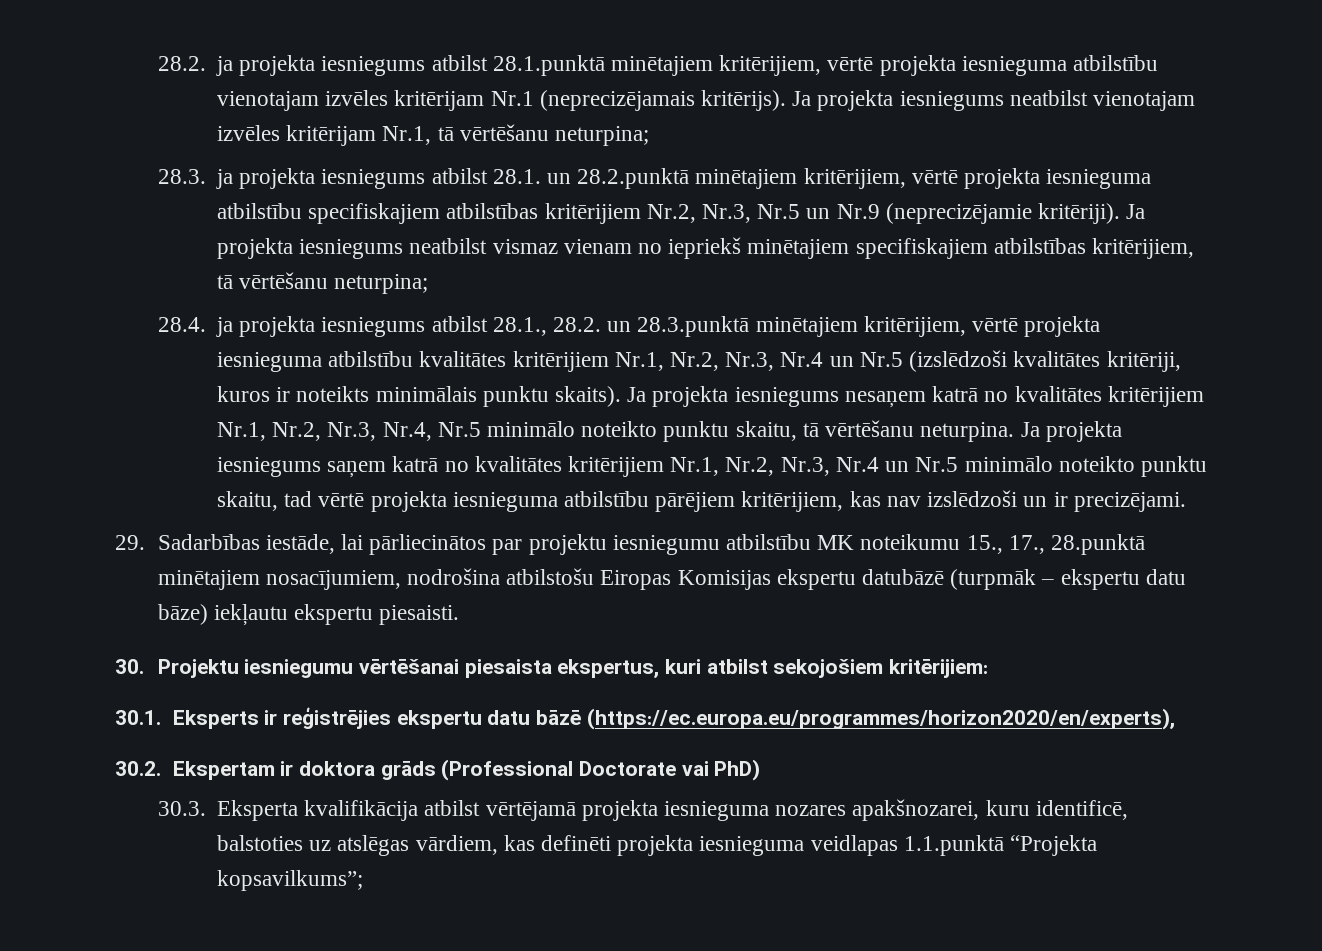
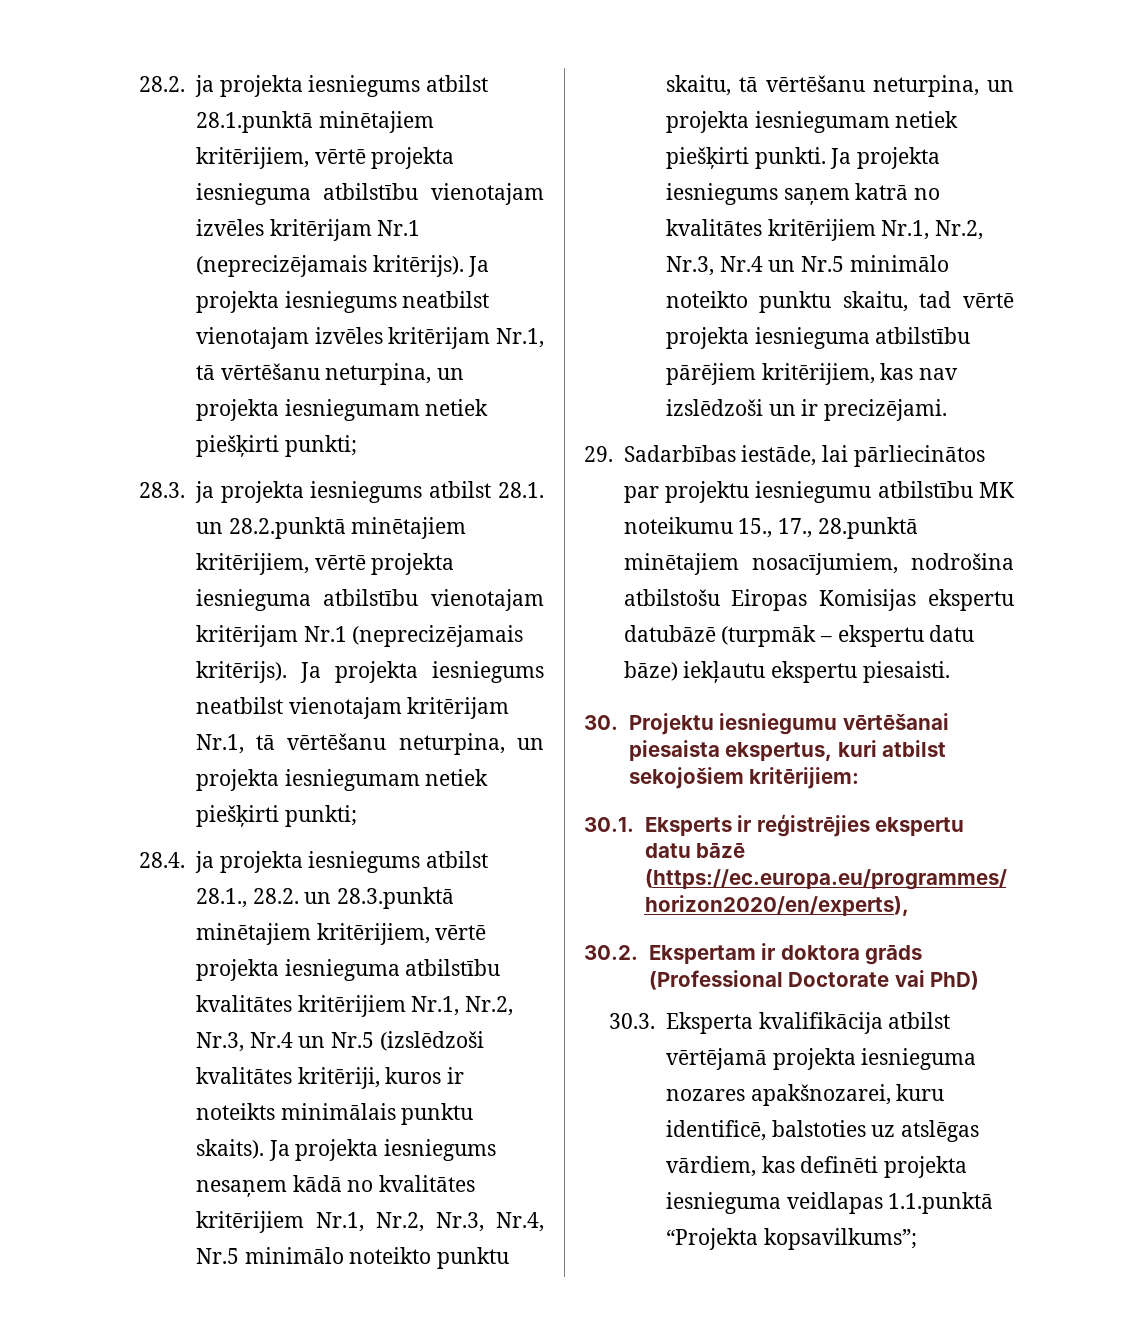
[555,126,650,146] neturpina; -> [325,363,464,385] [195,399,489,421] [195,435,357,457] neturpina, un projekta iesniegumam netiek piešķirti punkti;
[308,203,1146,224] [216,237,1195,259] [216,272,429,294] specifiskajiem atbilstības kritērijiem Nr.2, Nr.3, Nr.5 un Nr.9 (neprecizējamie kritēriji). Ja projekta iesniegums neatbilst vismaz vienam no iepriekš minētajiem specifiskajiem atbilstības kritērijiem, tā vērtēšanu neturpina; -> [430,589,544,611] [195,625,524,647] [195,661,544,683] [195,697,510,719] [195,733,544,755] [195,769,489,791] [195,805,357,827] vienotajam kritērijam Nr.1 (neprecizējamais kritērijs). Ja projekta iesniegums neatbilst vienotajam kritērijam Nr.1, tā vērtēšanu neturpina, un projekta iesniegumam netiek piešķirti punkti;
[932,386,979,402] katrā -> [292,1175,342,1192] kādā
[920,422,1015,442] neturpina. -> [872,75,1014,97] [665,111,959,133] [665,147,826,169] neturpina, un projekta iesniegumam netiek piešķirti punkti.

